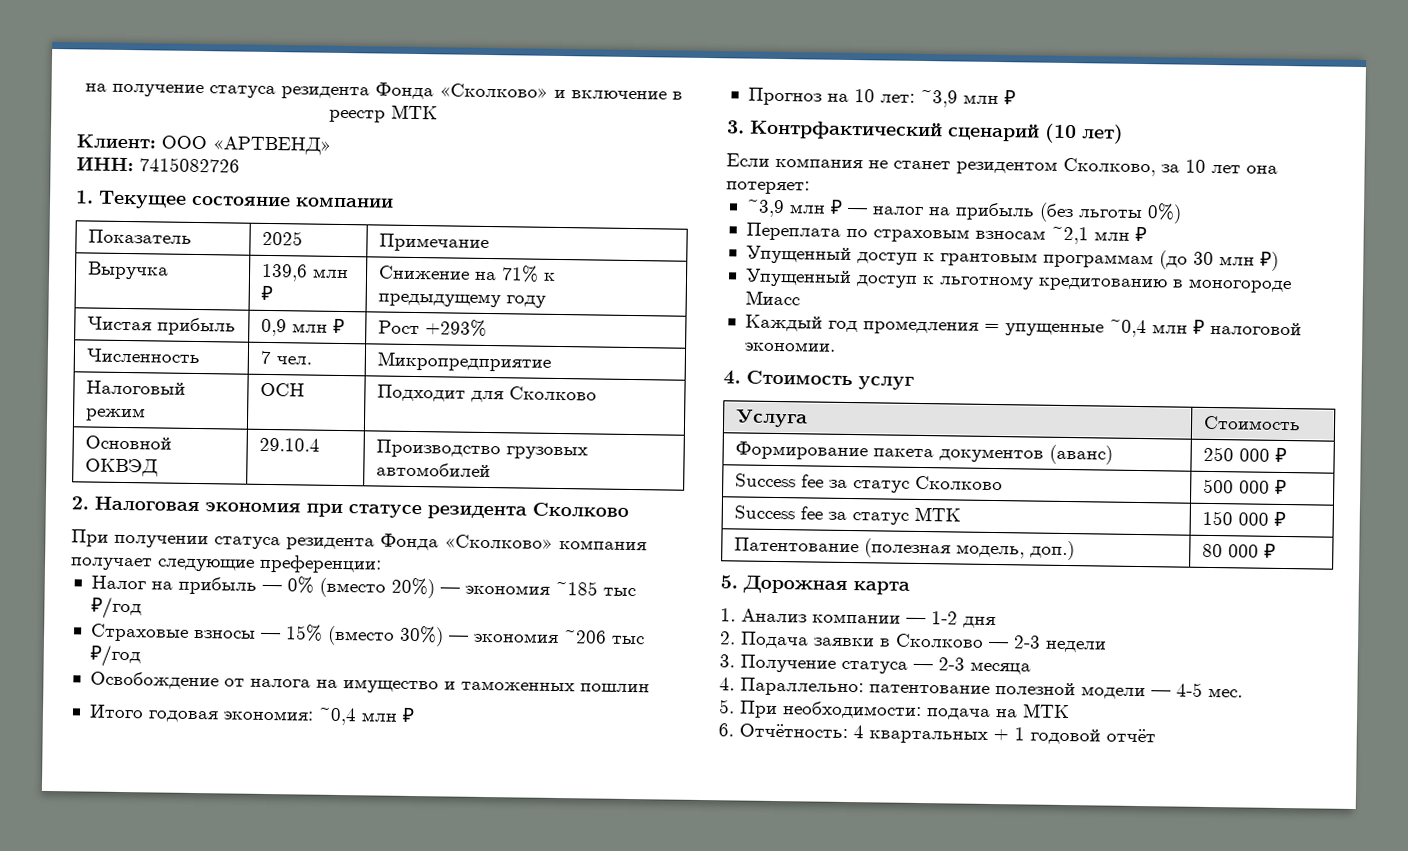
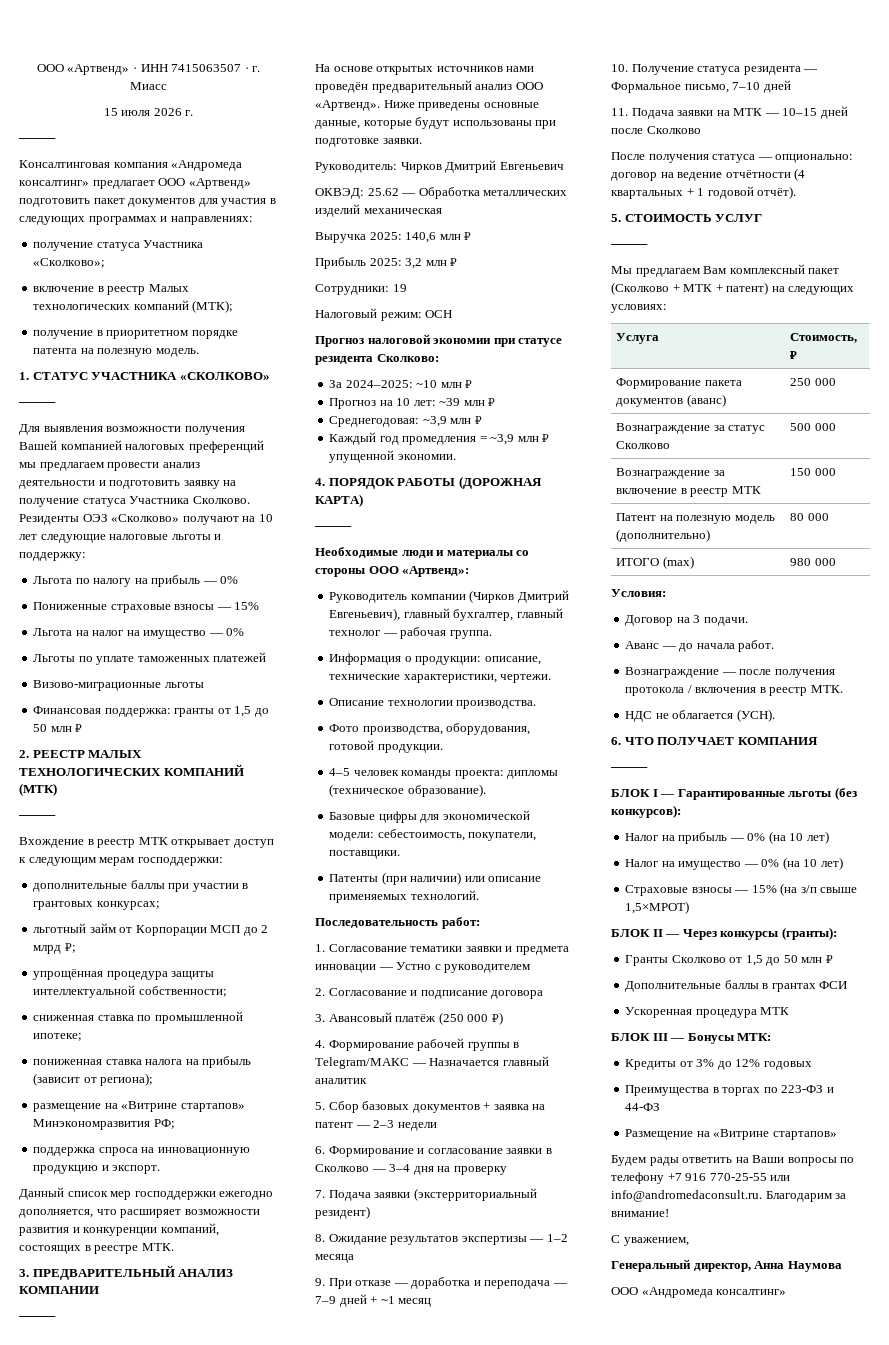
[84,82,683,100] [329,104,438,123] [76,134,332,155] [76,156,240,173] [76,190,394,209] [88,229,193,244] [262,230,304,246] [379,233,490,253] [87,261,170,280] [261,263,350,282] [261,285,274,301] [378,265,557,283] [378,292,547,308] [87,316,237,336] [261,318,346,337] [378,319,488,338] [86,348,201,364] [260,350,313,365] [377,351,552,372] [86,380,187,395] [86,407,147,422] [260,382,306,397] [377,384,598,403] [85,435,173,450] [85,458,159,477] [259,437,321,452] [376,439,589,460] [376,462,492,478] [71,495,629,520] [71,529,647,551] [70,554,382,574] [90,575,636,599] [90,596,142,620] [89,623,645,647] [89,644,141,668] [89,671,650,694] [88,704,357,726] на получение статуса резидента Фонда «Сколково» и включение в реестр МТК // Клиент: ООО «АРТВЕНД» // ИНН: 7415082726 // 1. Текущее состояние компании // Показатель | 2025 | Примечание // Выручка | 139,6 млн ₽ | Снижение на 71% к предыдущему году // Чистая прибыль | 0,9 млн ₽ | Рост +293% // Численность | 7 чел. | Микропредприятие // Налоговый режим | ОСН | Подходит для Сколково // Основной ОКВЭД | 29.10.4 | Производство грузовых автомобилей // 2. Налоговая экономия при статусе резидента Сколково // При получении статуса резидента Фонда «Сколково» компания получает следующие преференции: // Налог на прибыль — 0% (вместо 20%) — экономия ~185 тыс ₽/год // Страховые взносы — 15% (вместо 30%) — экономия ~206 тыс ₽/год // Освобождение от налога на имущество и таможенных пошлин // Итого годовая экономия: ~0,4 -> [36,64,261,75] [130,82,167,90] [103,108,194,116] [18,138,56,142] [19,160,243,171] [19,178,251,189] [19,198,276,207] [19,216,253,225] [33,240,204,251] [33,258,106,268] [33,284,189,295] [33,300,234,313] [33,330,238,339] [33,348,199,357] [19,372,270,380] [18,402,56,406] [19,424,245,435] [19,440,264,453] [19,462,200,471] [19,480,237,489] [19,496,250,507] [19,514,273,525] [19,534,222,543] [19,552,86,561] [33,575,239,587] [33,602,260,613] [33,628,245,639] [33,652,267,665] [33,680,204,691] [33,706,269,717] [33,724,83,732] [19,750,143,758] [19,764,244,776] [19,783,57,796] [18,815,56,819] [19,837,274,848] [19,857,223,866] [33,880,249,892] [33,901,160,910] [33,923,269,936] [33,943,76,954] [33,969,215,980] [33,985,227,998] [33,1011,243,1024] [33,1033,83,1041] [33,1056,252,1068] [33,1073,154,1086] [33,1101,245,1112] [33,1119,175,1130] [33,1147,250,1156] [33,1165,161,1174] [19,1187,274,1200] [19,1209,260,1218] [19,1223,219,1236] [19,1243,174,1254] [19,1265,234,1280] [19,1286,99,1294] [18,1316,56,1320] [315,64,535,75] [315,80,543,93] [315,100,539,111] [315,117,557,129] [315,138,422,147] [315,160,564,173] [315,187,568,199] [315,204,442,217] [315,232,472,243] [315,257,458,269] [315,284,407,295] [315,308,453,321] [315,334,563,347] [315,354,439,365] [329,380,438,388] ООО «Артвенд» · ИНН 7415063507 · г. Миасс // 15 июля 2026 г. // ──── // Консалтинговая компания «Андромеда консалтинг» предлагает ООО «Артвенд» подготовить пакет документов для участия в следующих программах и направлениях: // получение статуса Участника «Сколково»; // включение в реестр Малых технологических компаний (МТК); // получение в приоритетном порядке патента на полезную модель. // 1. СТАТУС УЧАСТНИКА «СКОЛКОВО» // ──── // Для выявления возможности получения Вашей компанией налоговых преференций мы предлагаем провести анализ деятельности и подготовить заявку на получение статуса Участника Сколково. Резиденты ОЭЗ «Сколково» получают на 10 лет следующие налоговые льготы и поддержку: // Льгота по налогу на прибыль — 0% // Пониженные страховые взносы — 15% // Льгота на налог на имущество — 0% // Льготы по уплате таможенных платежей // Визово-миграционные льготы // Финансовая поддержка: гранты от 1,5 до 50 млн ₽ // 2. РЕЕСТР МАЛЫХ ТЕХНОЛОГИЧЕСКИХ КОМПАНИЙ (МТК) // ──── // Вхождение в реестр МТК открывает доступ к следующим мерам господдержки: // дополнительные баллы при участии в грантовых конкурсах; // льготный займ от Корпорации МСП до 2 млрд ₽; // упрощённая процедура защиты интеллектуальной собственности; // сниженная ставка по промышленной ипотеке; // пониженная ставка налога на прибыль (зависит от региона); // размещение на «Витрине стартапов» Минэкономразвития РФ; // поддержка спроса на инновационную продукцию и экспорт. // Данный список мер господдержки ежегодно дополняется, что расширяет возможности развития и конкуренции компаний, состоящих в реестре МТК. // 3. ПРЕДВАРИТЕЛЬНЫЙ АНАЛИЗ КОМПАНИИ // ──── // На основе открытых источников нами проведён предварительный анализ ООО «Артвенд». Ниже приведены основные данные, которые будут использованы при подготовке заявки. // Руководитель: Чирков Дмитрий Евгеньевич // ОКВЭД: 25.62 — Обработка металлических изделий механическая // Выручка 2025: 140,6 млн ₽ // Прибыль 2025: 3,2 млн ₽ // Сотрудники: 19 // Налоговый режим: ОСН // Прогноз налоговой экономии при статусе резидента Сколково: // За 2024–2025: ~10
[919,89,1016,108] [727,120,1124,144] [726,153,1278,177] [726,180,810,195] [745,199,1182,224] [745,222,1147,245] [745,245,1279,271] [744,268,1292,294] [744,290,800,306] ~3,9 млн ₽ // 3. Контрфактический сценарий (10 лет) // Если компания не станет резидентом Сколково, за 10 лет она потеряет: // ~3,9 млн ₽ — налог на прибыль (без льготы 0%) // Переплата по страховым взносам ~2,1 млн ₽ // Упущенный доступ к грантовым программам (до 30 млн ₽) // Упущенный доступ к льготному кредитованию в моногороде Миасс -> [439,398,496,406] [329,416,482,427] ~39 млн ₽ // Среднегодовая: ~3,9 млн ₽
[1004,319,1302,338] упущенные ~0,4 млн ₽ налоговой -> [490,434,550,445] [329,450,395,463] ~3,9 млн ₽ упущенной
[746,370,914,390] Стоимость услуг -> [328,476,542,489] [315,494,363,507] [314,526,352,530] [315,547,530,559] [315,566,470,577] [329,590,569,603] [329,608,563,621] [329,627,492,639] [329,653,541,665] [329,674,552,683] [329,698,537,709] [329,723,531,735] [329,740,443,753] [329,768,559,779] [329,784,486,797] [329,810,530,823] [329,829,537,841] [329,850,401,859] [329,872,542,885] [329,890,479,903] [315,917,480,929] [315,944,569,955] [315,962,531,973] [315,988,544,999] [315,1012,503,1025] [315,1038,520,1051] [315,1056,549,1069] [315,1078,367,1084] [315,1101,546,1113] [315,1120,437,1131] [315,1146,552,1157] [315,1164,507,1175] [315,1188,537,1201] [315,1206,370,1219] [315,1234,568,1245] [315,1254,354,1263] [315,1277,568,1289] [315,1294,432,1307] [611,64,819,75] [611,80,791,93] [611,106,848,119] [611,126,701,134] [611,152,854,163] [611,168,806,181] [611,186,797,199] [611,214,763,222] [610,244,648,248] [611,264,840,277] [611,282,855,295] [611,304,667,313] ПОРЯДОК РАБОТЫ (ДОРОЖНАЯ КАРТА) // ──── // Необходимые люди и материалы со стороны ООО «Артвенд»: // Руководитель компании (Чирков Дмитрий Евгеньевич), главный бухгалтер, главный технолог — рабочая группа. // Информация о продукции: описание, технические характеристики, чертежи. // Описание технологии производства. // Фото производства, оборудования, готовой продукции. // 4–5 человек команды проекта: дипломы (техническое образование). // Базовые цифры для экономической модели: себестоимость, покупатели, поставщики. // Патенты (при наличии) или описание применяемых технологий. // Последовательность работ: // 1. Согласование тематики заявки и предмета инновации — Устно с руководителем // 2. Согласование и подписание договора // 3. Авансовый платёж (250 000 ₽) // 4. Формирование рабочей группы в Telegram/МАКС — Назначается главный аналитик // 5. Сбор базовых документов + заявка на патент — 2–3 недели // 6. Формирование и согласование заявки в Сколково — 3–4 дня на проверку // 7. Подача заявки (экстерриториальный резидент) // 8. Ожидание результатов экспертизы — 1–2 месяца // 9. При отказе — доработка и переподача — 7–9 дней + ~1 месяц // 10. Получение статуса резидента — Формальное письмо, 7–10 дней // 11. Подача заявки на МТК — 10–15 дней после Сколково // После получения статуса — опционально: договор на ведение отчётности (4 квартальных + 1 годовой отчёт). // 5. СТОИМОСТЬ УСЛУГ // ──── // Мы предлагаем Вам комплексный пакет (Сколково + МТК + патент) на следующих условиях:
[1204,415,1302,431] Стоимость -> [790,333,858,343] [790,351,798,359] Стоимость, ₽
[1275,447,1288,463] [735,473,825,488] ₽ // Success fee -> [616,423,711,434] // Вознаграждение
[1275,479,1288,495] [734,505,962,525] [1202,510,1287,527] [734,537,1076,561] [1202,543,1277,558] [720,575,910,595] [720,608,996,629] [719,631,1107,653] [719,654,1031,675] [719,677,1243,700] [719,699,1070,720] [718,723,1156,745] ₽ // Success fee за статус МТК | 150 000 ₽ // Патентование (полезная модель, доп.) | 80 000 ₽ // 5. Дорожная карта // 1. Анализ компании — 1-2 дня // 2. Подача заявки в Сколково — 2-3 недели // 3. Получение статуса — 2-3 месяца // 4. Параллельно: патентование полезной модели — 4-5 мес. // 5. При необходимости: подача на МТК // 6. Отчётность: 4 квартальных + 1 годовой отчёт -> [616,468,725,479] [616,486,761,497] [790,468,836,476] [616,513,775,524] [616,529,711,542] [790,513,829,521] [616,556,694,569] [790,558,836,566] [611,589,666,597] [625,615,748,626] [625,640,775,652] [625,667,835,678] [625,685,843,696] [625,709,775,722] [611,737,818,745] [610,767,648,771] [611,787,857,800] [611,805,681,818] [625,831,829,844] [625,857,843,870] [625,883,858,896] [625,901,690,914] [611,927,837,940] [625,955,833,966] [625,980,848,992] [625,1007,790,1018] [611,1033,772,1044] [625,1059,812,1070] [625,1085,834,1096] [625,1103,661,1111] [625,1129,837,1140] [611,1155,855,1166] [611,1172,791,1184] [611,1190,847,1202] [611,1209,669,1217] [611,1235,689,1246] [611,1259,842,1272] [611,1287,787,1298] // Вознаграждение за включение в реестр МТК | 150 000 // Патент на полезную модель (дополнительно) | 80 000 // ИТОГО (max) | 980 000 // Условия: // Договор на 3 подачи. // Аванс — до начала работ. // Вознаграждение — после получения протокола / включения в реестр МТК. // НДС не облагается (УСН). // 6. ЧТО ПОЛУЧАЕТ КОМПАНИЯ // ──── // БЛОК I — Гарантированные льготы (без конкурсов): // Налог на прибыль — 0% (на 10 лет) // Налог на имущество — 0% (на 10 лет) // Страховые взносы — 15% (на з/п свыше 1,5×МРОТ) // БЛОК II — Через конкурсы (гранты): // Гранты Сколково от 1,5 до 50 млн ₽ // Дополнительные баллы в грантах ФСИ // Ускоренная процедура МТК // БЛОК III — Бонусы МТК: // Кредиты от 3% до 12% годовых // Преимущества в торгах по 223-ФЗ и 44-ФЗ // Размещение на «Витрине стартапов» // Будем рады ответить на Ваши вопросы по телефону +7 916 770-25-55 или info@andromedaconsult.ru. Благодарим за внимание! // С уважением, // Генеральный директор, Анна Наумова // ООО «Андромеда консалтинг»

